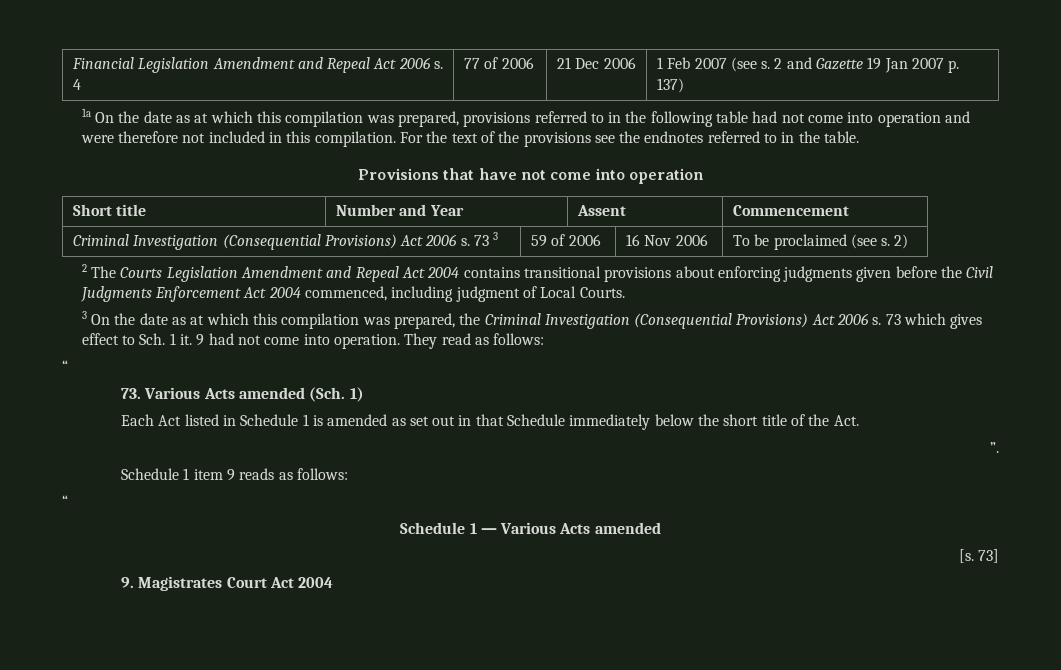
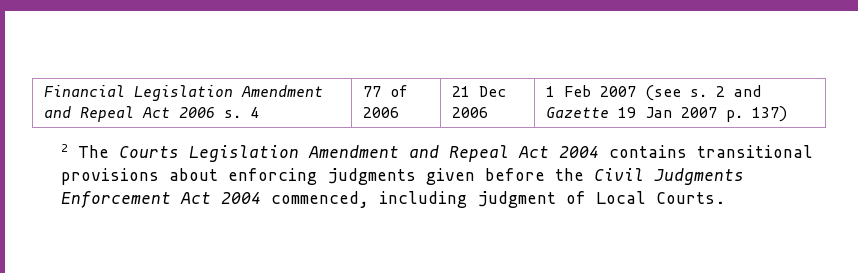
[81,108,971,127] [80,131,860,147] [358,168,704,184] [72,204,147,216] [335,204,464,216] [576,205,626,216] [732,205,849,216] [72,232,499,250] [530,234,601,247] [625,234,708,246] [732,234,909,250] // 1a On the date as at which this compilation was prepared, provisions referred to in the following table had not come into operation and were therefore not included in this compilation. For the text of the provisions see the endnotes referred to in the table. // Provisions that have not come into operation // Short title | Number and Year | Assent | Commencement // Criminal Investigation (Consequential Provisions) Act 2006 s. 73 3 | 59 of 2006 | 16 Nov 2006 | To be proclaimed (see s. 2) -> (787, 114) none
[81,311,983,329] [81,333,545,349] [62,360,68,372] [120,387,364,402] [120,414,859,430] [990,442,999,453] [120,468,348,481] [62,495,68,507] [400,522,661,534] [958,549,999,563] [120,576,334,591] // 3 On the date as at which this compilation was prepared, the Criminal Investigation (Consequential Provisions) Act 2006 s. 73 which gives effect to Sch. 1 it. 9 had not come into operation. They read as follows: // “ // 73. Various Acts amended (Sch. 1) // Each Act listed in Schedule 1 is amended as set out in that Schedule immediately below the short title of the Act. // ”. // Schedule 1 item 9 reads as follows: // “ // Schedule 1 — Various Acts amended // [s. 73] // 9. Magistrates Court Act 2004 -> (726, 198) none

